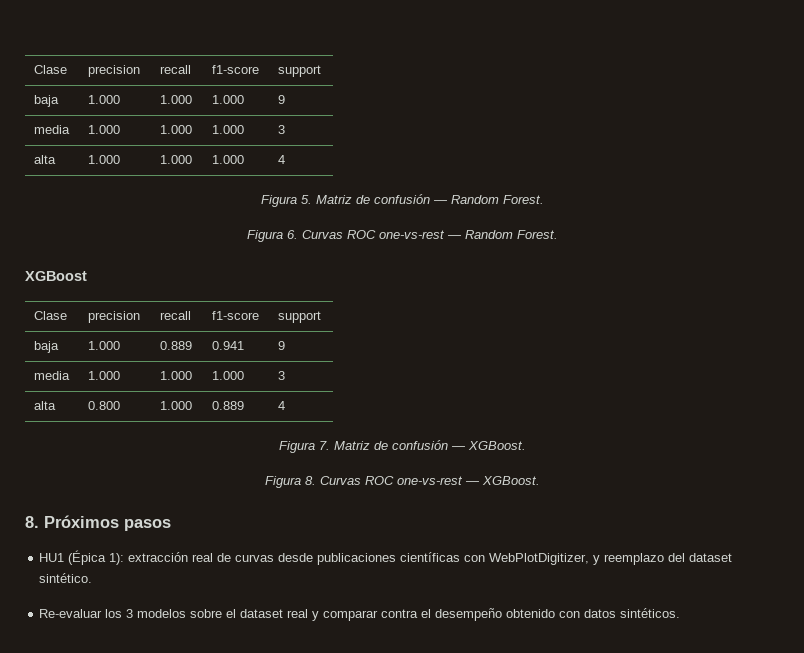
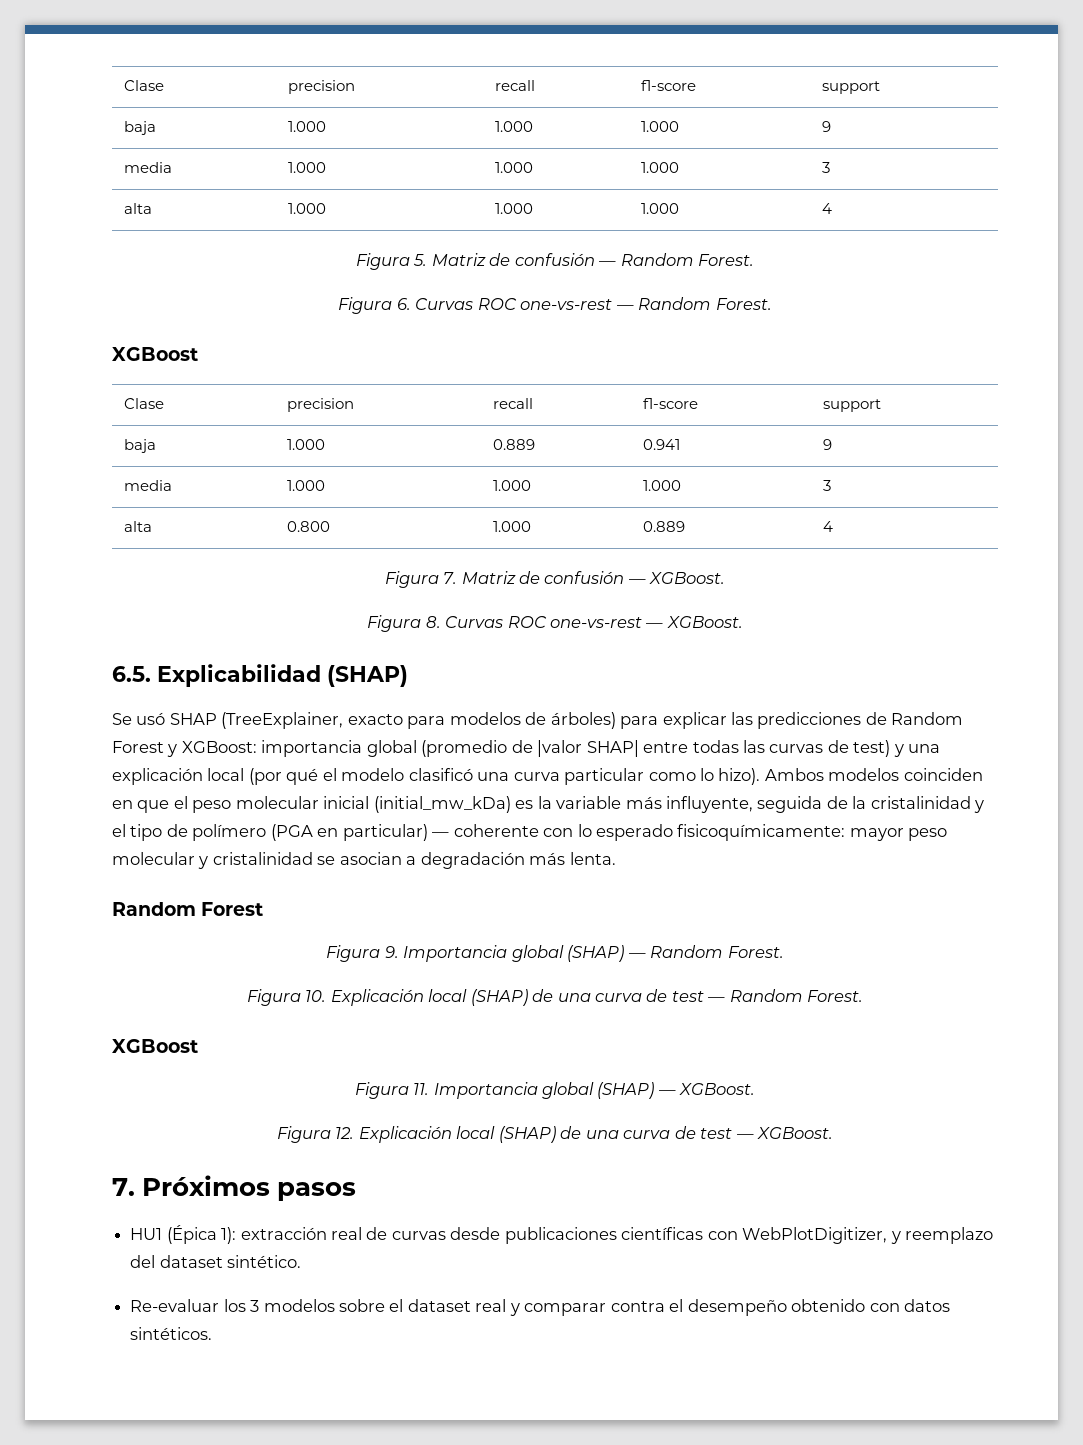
[25,516,39,528] 8. -> [112,664,408,687] [112,712,964,729] [112,740,941,757] [112,768,983,785] [112,796,985,813] [112,824,948,841] [112,852,616,869] [112,902,264,916] [326,945,784,962] [246,989,864,1006] [112,1039,198,1053] [354,1082,756,1099] [276,1126,834,1143] [112,1178,135,1196] 6.5. Explicabilidad (SHAP) // Se usó SHAP (TreeExplainer, exacto para modelos de árboles) para explicar las predicciones de Random Forest y XGBoost: importancia global (promedio de |valor SHAP| entre todas las curvas de test) y una explicación local (por qué el modelo clasificó una curva particular como lo hizo). Ambos modelos coinciden en que el peso molecular inicial (initial_mw_kDa) es la variable más influyente, seguida de la cristalinidad y el tipo de polímero (PGA en particular) — coherente con lo esperado fisicoquímicamente: mayor peso molecular y cristalinidad se asocian a degradación más lenta. // Random Forest // Figura 9. Importancia global (SHAP) — Random Forest. // Figura 10. Explicación local (SHAP) de una curva de test — Random Forest. // XGBoost // Figura 11. Importancia global (SHAP) — XGBoost. // Figura 12. Explicación local (SHAP) de una curva de test — XGBoost. // 7.

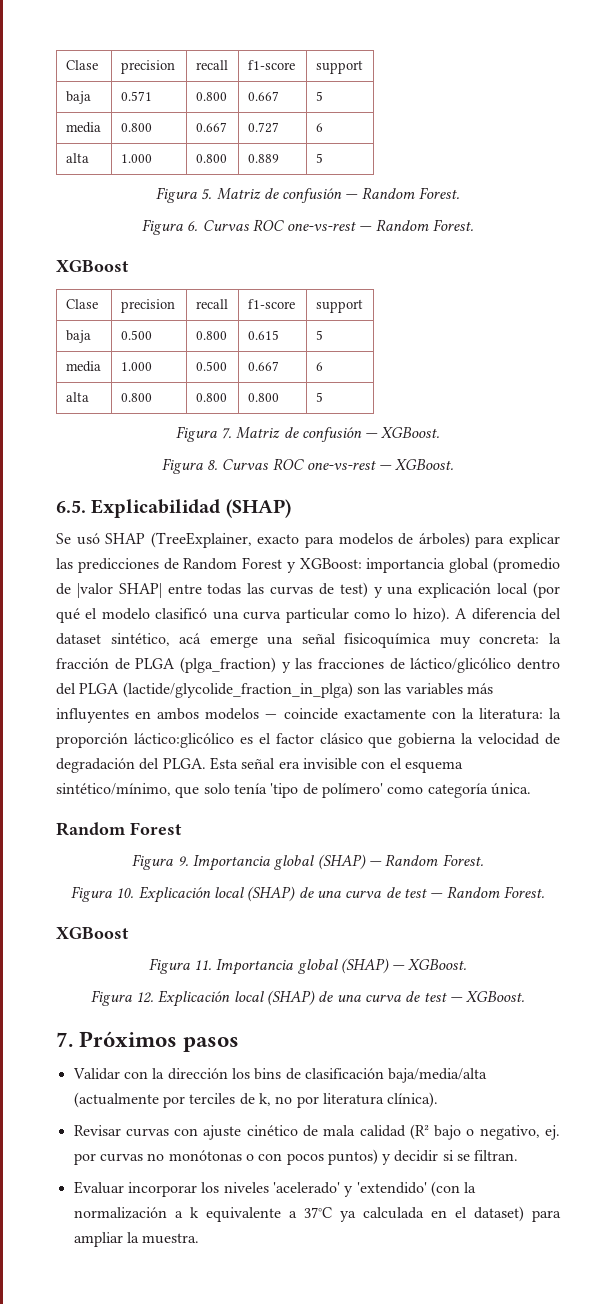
[123,80,164,91] [287,80,355,94] [494,80,535,91] [640,80,696,91] [821,81,880,94] [123,121,156,135] [287,121,326,132] [494,121,533,132] [640,121,679,132] [821,121,831,132] [123,162,172,173] [287,162,326,173] [494,162,533,173] [640,162,679,173] [821,162,830,173] Clase | precision | recall | f1-score | support // baja | 1.000 | 1.000 | 1.000 | 9 // media | 1.000 | 1.000 | 1.000 | 3 -> [65,60,98,70] [120,60,175,74] [195,60,228,70] [247,60,295,70] [315,60,363,74] [65,91,91,104] [120,91,152,101] [195,92,227,101] [247,91,279,101] [315,91,323,101] [65,122,101,133] [120,123,152,132] [195,122,227,132] [247,122,279,133] [315,123,323,132] Clase | precision | recall | f1-score | support // baja | 0.571 | 0.800 | 0.667 | 5 // media | 0.800 | 0.667 | 0.727 | 6
[494,203,533,214] [640,203,679,214] [821,203,832,214] 1.000 | 1.000 | 4 -> [195,154,227,163] [247,154,279,163] [315,153,323,163] 0.800 | 0.889 | 5
[286,439,325,450] [492,439,535,450] [642,439,680,450] [822,439,832,450] [123,480,172,491] [286,480,325,491] [492,480,531,491] [642,480,681,491] [822,480,831,491] 1.000 | 0.889 | 0.941 | 9 // media | 1.000 | 1.000 | 1.000 | 3 -> [120,330,152,340] [195,331,227,340] [247,330,279,340] [315,330,323,340] [65,361,101,372] [120,362,152,371] [195,361,227,371] [247,361,279,371] [315,362,323,371] 0.500 | 0.800 | 0.615 | 5 // media | 1.000 | 0.500 | 0.667 | 6
[492,521,531,532] [642,521,685,532] [822,521,833,532] 1.000 | 0.889 | 4 -> [195,393,227,402] [247,393,279,402] [315,392,323,402] 0.800 | 0.800 | 5
[764,768,983,781] [112,796,985,813] [112,824,948,841] [112,852,616,869] Ambos modelos coinciden en que el peso molecular inicial (initial_mw_kDa) es la variable más influyente, seguida de la cristalinidad y el tipo de polímero (PGA en particular) — coherente con lo esperado fisicoquímicamente: mayor peso molecular y cristalinidad se asocian a degradación más lenta. -> [455,608,562,620] [56,633,561,648] [56,657,560,673] [56,682,493,698] [56,708,562,723] [56,733,560,748] [56,757,463,773] [56,783,531,798] A diferencia del dataset sintético, acá emerge una señal fisicoquímica muy concreta: la fracción de PLGA (plga_fraction) y las fracciones de láctico/glicólico dentro del PLGA (lactide/glycolide_fraction_in_plga) son las variables más influyentes en ambos modelos — coincide exactamente con la literatura: la proporción láctico:glicólico es el factor clásico que gobierna la velocidad de degradación del PLGA. Esta señal era invisible con el esquema sintético/mínimo, que solo tenía 'tipo de polímero' como categoría única.
[130,1225,994,1244] [130,1255,302,1268] [130,1299,950,1316] [130,1327,213,1340] HU1 (Épica 1): extracción real de curvas desde publicaciones científicas con WebPlotDigitizer, y reemplazo del dataset sintético. // Re-evaluar los 3 modelos sobre el dataset real y comparar contra el desempeño obtenido con datos sintéticos. -> [72,1068,488,1083] [73,1092,439,1108] [73,1124,561,1140] [73,1149,519,1165] [73,1181,477,1197] [73,1206,562,1222] [73,1232,200,1247] Validar con la dirección los bins de clasificación baja/media/alta (actualmente por terciles de k, no por literatura clínica). // Revisar curvas con ajuste cinético de mala calidad (R² bajo o negativo, ej. por curvas no monótonas o con pocos puntos) y decidir si se filtran. // Evaluar incorporar los niveles 'acelerado' y 'extendido' (con la normalización a k equivalente a 37°C ya calculada en el dataset) para ampliar la muestra.

